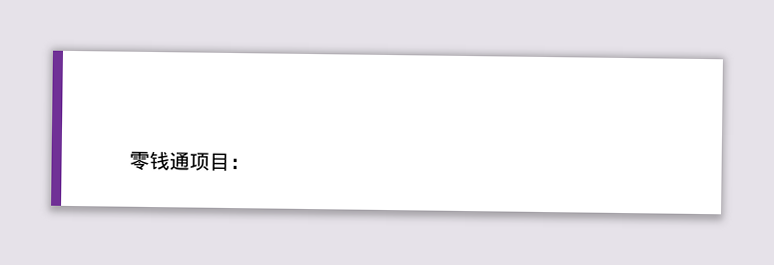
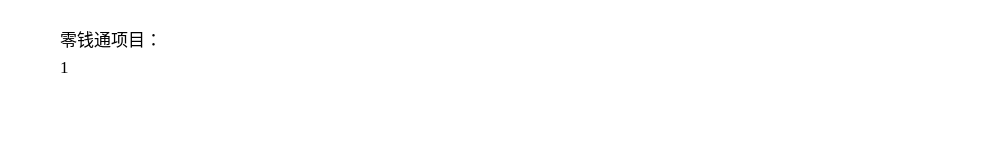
(250, 163) none -> [60,62,69,73] // 1

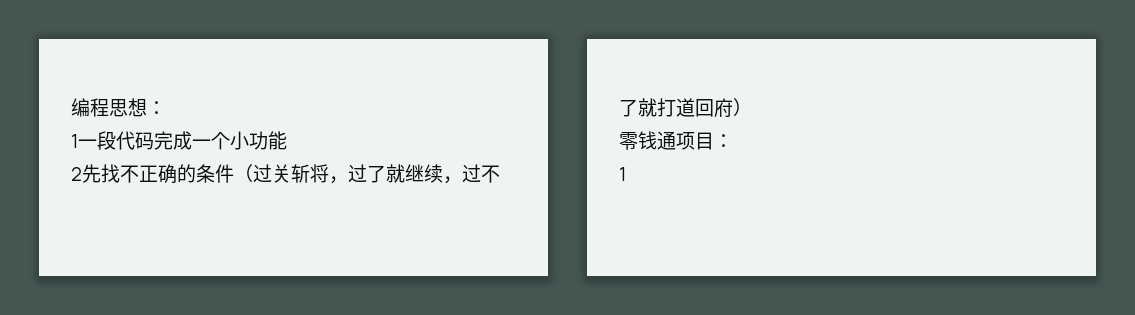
(60, 40) none -> [71,98,166,117] [71,131,287,150] [71,164,500,184] [619,98,752,118] 编程思想： // 1一段代码完成一个小功能 // 2先找不正确的条件（过关斩将，过了就继续，过不了就打道回府） //

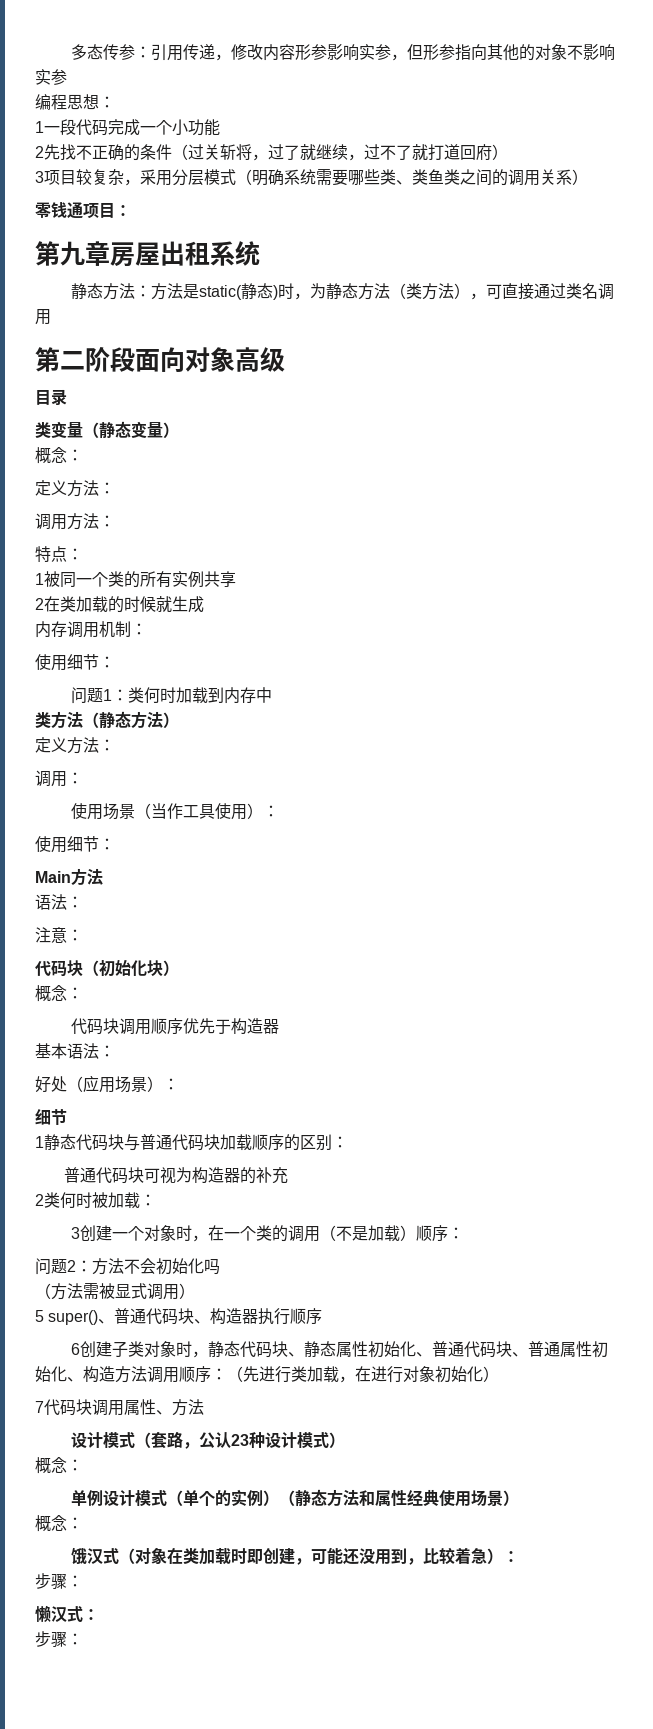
(71, 107) none -> [71,44,616,61] [35,69,67,85] 多态传参：引用传递，修改内容形参影响实参，但形参指向其他的对象不影响实参 //
[619,131,733,150] [619,167,626,181] 零钱通项目： // 1 -> [35,169,588,186] [35,202,131,219] [35,241,260,267] [71,283,615,300] [35,309,51,325] [35,347,285,372] [35,389,67,406] [35,421,179,439] [35,447,83,464] [35,480,115,497] [35,513,115,530] [35,546,83,562] [35,571,236,588] [35,596,204,613] [35,621,147,638] [35,654,115,671] [71,687,273,704] [35,711,179,729] [35,737,115,754] [35,770,83,787] [71,803,280,820] [35,836,115,853] [35,868,103,886] [35,894,83,910] [35,927,83,943] [35,960,179,977] [35,985,83,1002] [71,1018,280,1035] [35,1043,115,1059] [35,1075,179,1093] [35,1109,67,1125] [35,1134,348,1151] [63,1167,288,1184] [35,1192,156,1209] [71,1225,465,1242] [35,1258,220,1275] [35,1283,195,1300] [35,1308,323,1325] [71,1341,609,1358] [35,1366,499,1383] [35,1399,204,1416] [71,1431,346,1449] [35,1457,83,1474] [71,1489,520,1507] [35,1515,83,1532] [71,1547,520,1565] [35,1573,83,1589] [35,1605,99,1623] [35,1631,83,1647] 3项目较复杂，采用分层模式（明确系统需要哪些类、类鱼类之间的调用关系） // 零钱通项目： // 第九章房屋出租系统 // 静态方法：方法是static(静态)时，为静态方法（类方法），可直接通过类名调用 // 第二阶段面向对象高级 // 目录 // 类变量（静态变量） // 概念： // 定义方法： // 调用方法： // 特点： // 1被同一个类的所有实例共享 // 2在类加载的时候就生成 // 内存调用机制： // 使用细节： // 问题1：类何时加载到内存中 // 类方法（静态方法） // 定义方法： // 调用： // 使用场景（当作工具使用）： // 使用细节： // Main方法 // 语法： // 注意： // 代码块（初始化块） // 概念： // 代码块调用顺序优先于构造器 // 基本语法： // 好处（应用场景）： // 细节 // 1静态代码块与普通代码块加载顺序的区别： // 普通代码块可视为构造器的补充 // 2类何时被加载： // 3创建一个对象时，在一个类的调用（不是加载）顺序： // 问题2：方法不会初始化吗 // （方法需被显式调用） // 5 super()、普通代码块、构造器执行顺序 // 6创建子类对象时，静态代码块、静态属性初始化、普通代码块、普通属性初始化、构造方法调用顺序：（先进行类加载，在进行对象初始化） // 7代码块调用属性、方法 // 设计模式（套路，公认23种设计模式） // 概念： // 单例设计模式（单个的实例）（静态方法和属性经典使用场景） // 概念： // 饿汉式（对象在类加载时即创建，可能还没用到，比较着急）： // 步骤： // 懒汉式： // 步骤：

